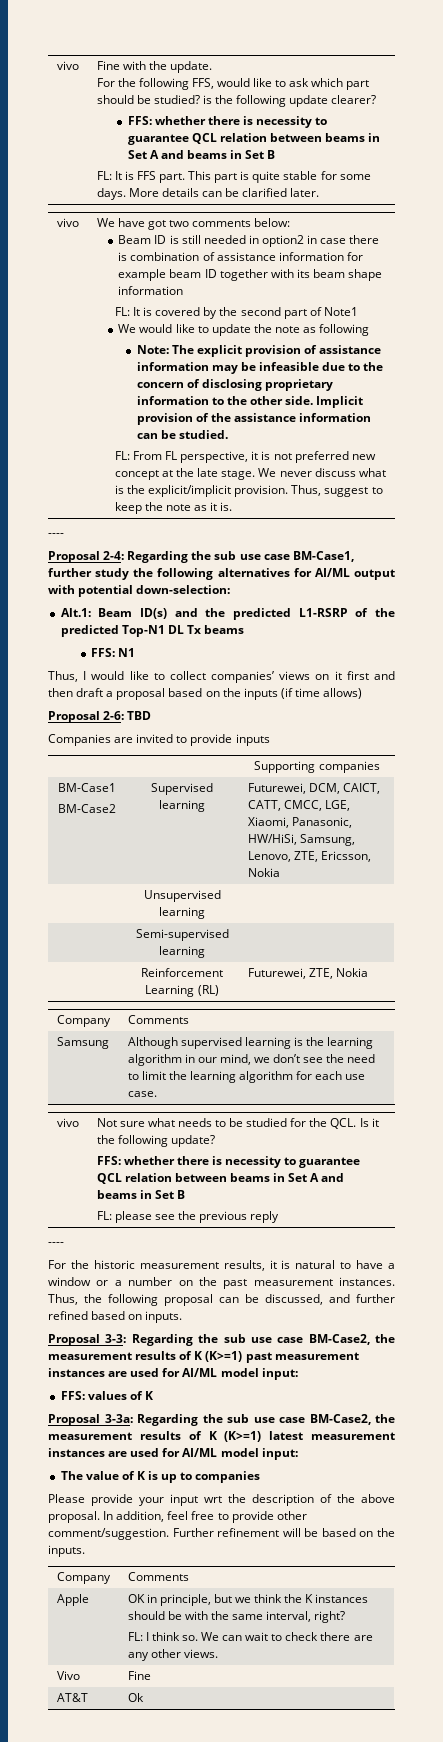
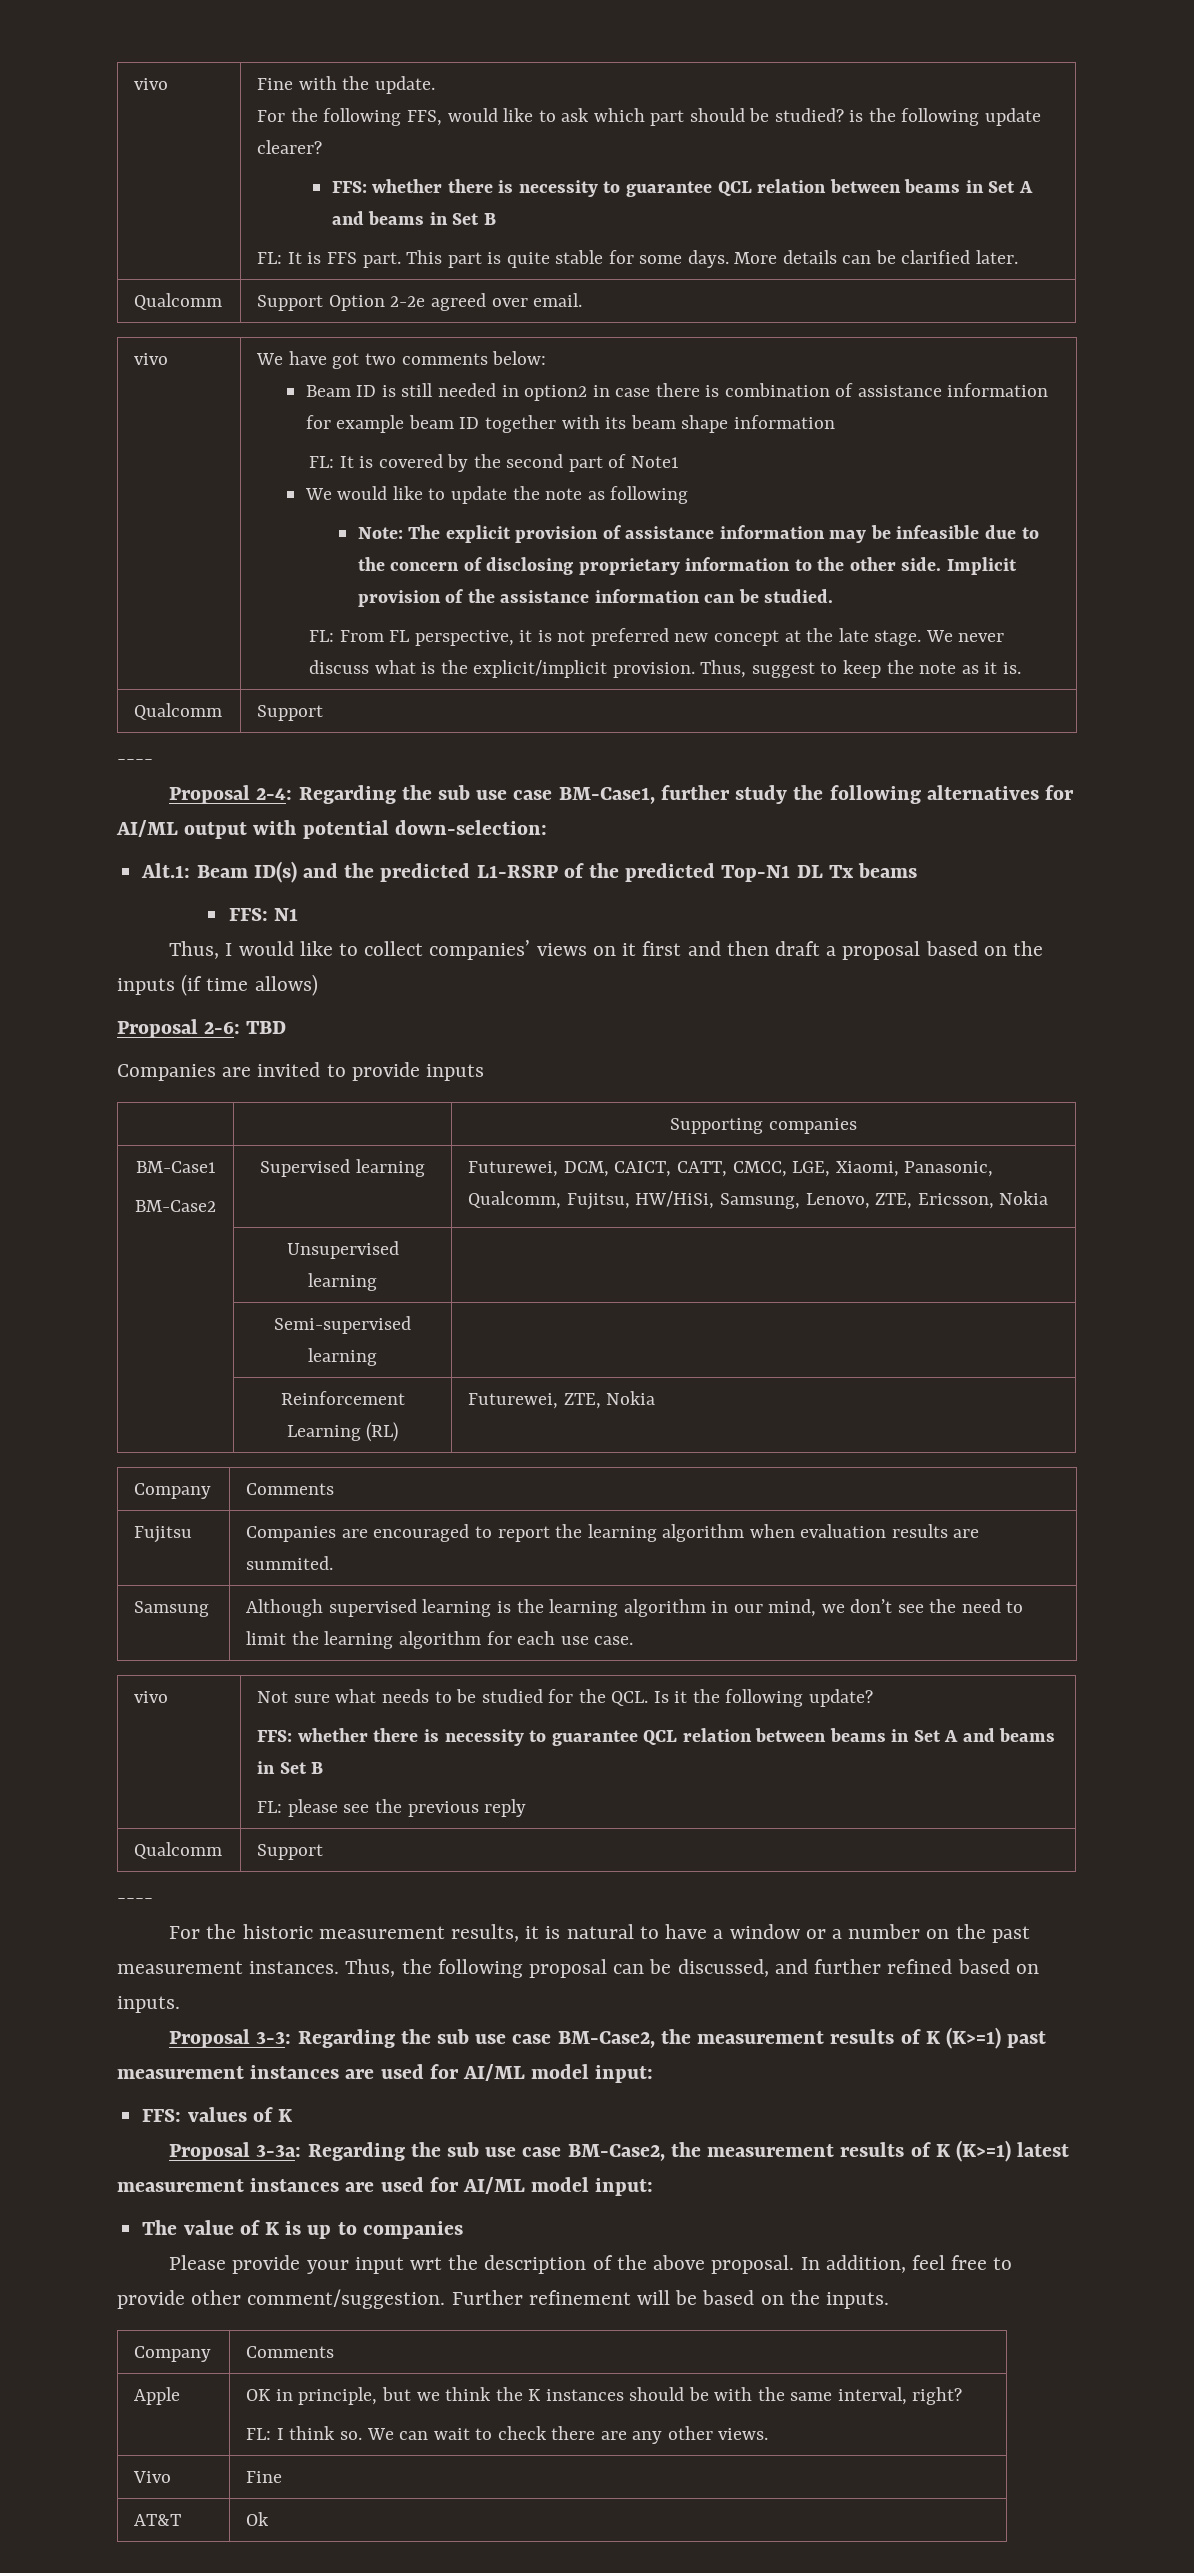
(320, 192) none -> [134,293,223,310] [257,293,583,311] // Qualcomm | Support Option 2-2e agreed over email.
(233, 506) none -> [134,703,223,720] [257,705,324,721] // Qualcomm | Support
(352, 822) none -> [468,1191,630,1210] Qualcomm, Fujitsu,
(189, 1019) none -> [134,1526,193,1543] [246,1524,980,1542] [246,1556,334,1570] // Fujitsu | Companies are encouraged to report the learning algorithm when evaluation results are summited.
(280, 1217) none -> [134,1842,223,1859] [257,1844,324,1860] // Qualcomm | Support

